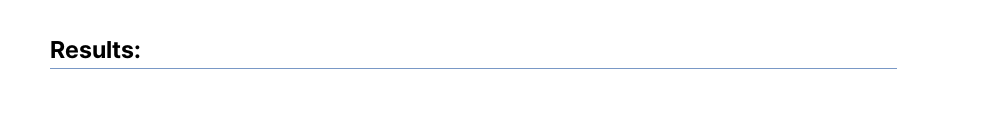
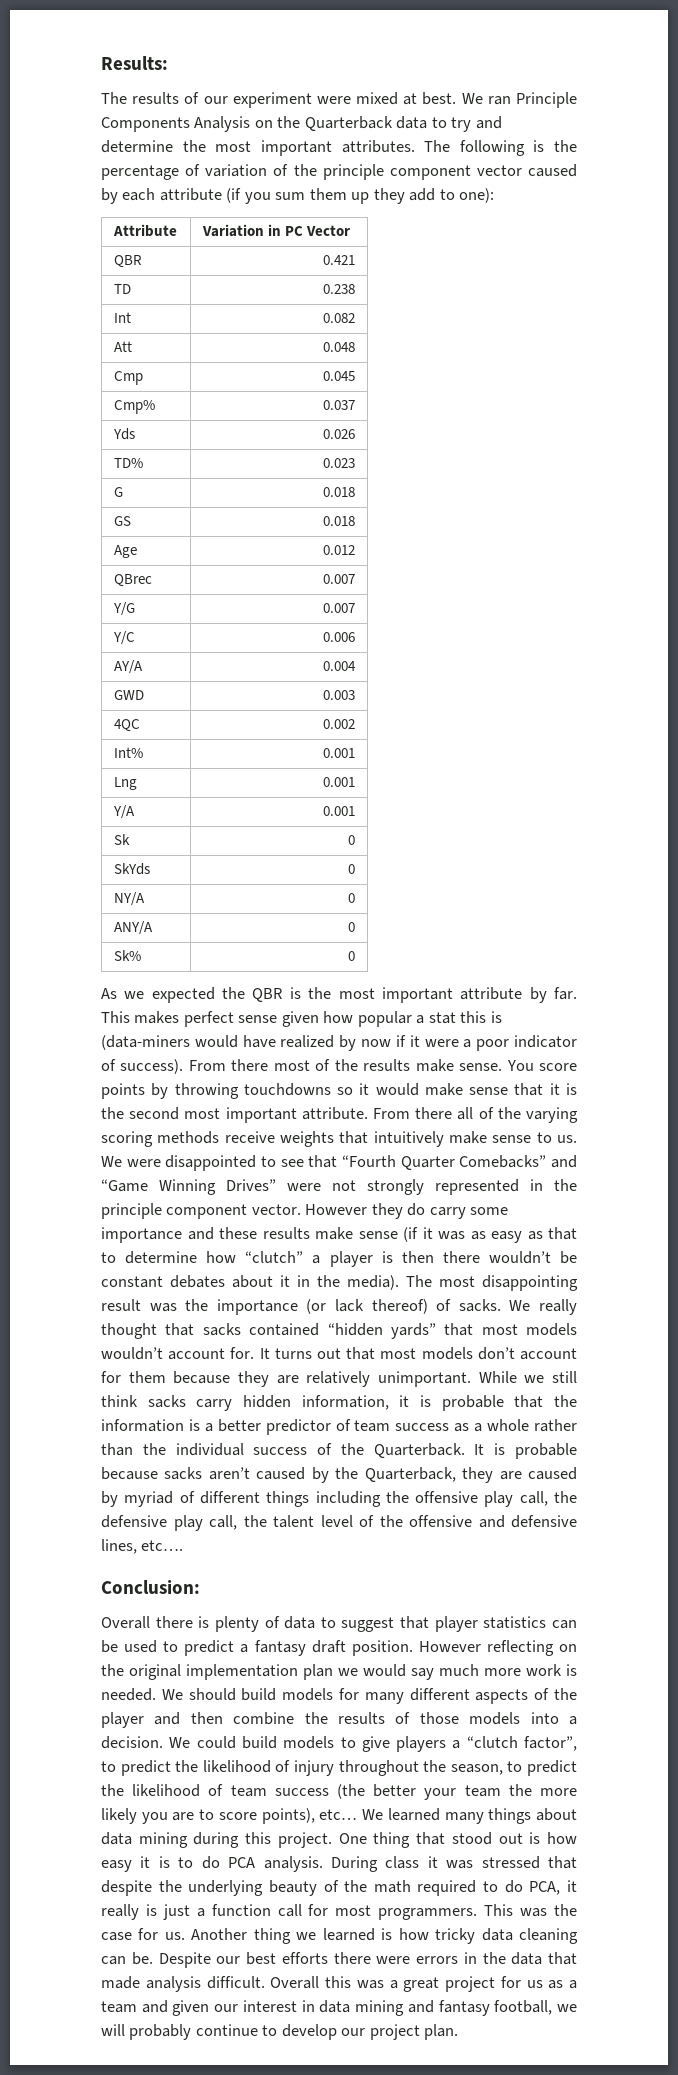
(141, 50) none -> [101,92,577,108] [101,116,502,132] [101,140,577,156] [101,164,577,180] [101,188,495,204] [112,224,177,237] [201,224,350,237] [113,255,142,268] [323,255,356,265] [113,284,131,294] [323,284,356,294] [113,312,131,323] [323,313,356,323] [113,341,132,352] [323,342,356,352] [113,371,143,385] [323,371,356,381] [113,400,155,414] [323,400,356,410] [112,428,135,440] [323,429,356,439] [113,458,143,468] [323,458,356,468] [113,487,123,497] [323,487,356,497] [113,516,131,526] [323,516,356,526] [113,545,137,558] [323,545,356,555] [113,574,152,587] [323,574,356,584] [112,602,135,616] [323,603,356,613] [112,631,135,645] [323,632,356,642] [113,660,143,674] [323,661,357,671] [113,690,144,700] [323,690,356,700] [113,719,140,732] [323,719,356,729] [113,747,143,758] [323,748,356,758] [113,777,137,790] [323,777,356,787] [112,805,135,819] [323,806,356,816] [113,834,130,845] [348,835,356,845] [113,863,150,875] [348,864,356,874] [113,892,145,906] [348,893,356,903] [113,921,153,935] [348,922,356,932] [113,950,141,961] [348,951,356,961] [101,987,577,1003] [101,1011,502,1027] [101,1035,577,1051] [101,1059,577,1074] [101,1083,577,1099] [101,1107,578,1123] [101,1131,577,1147] [101,1155,577,1171] [101,1179,577,1195] [101,1203,509,1219] [101,1227,577,1243] [101,1251,578,1267] [101,1275,578,1291] [101,1299,578,1315] [101,1323,577,1339] [101,1347,577,1360] [101,1371,577,1387] [101,1395,577,1411] [101,1419,578,1435] [101,1443,577,1459] [101,1467,578,1483] [101,1491,578,1507] [101,1515,577,1531] [101,1539,184,1554] [101,1580,200,1594] [101,1616,577,1632] [101,1640,577,1656] [101,1664,577,1680] [101,1688,578,1704] [101,1712,577,1728] [101,1736,577,1752] [101,1760,578,1776] [101,1784,577,1800] [101,1808,578,1824] [101,1832,578,1848] [101,1856,578,1872] [101,1880,577,1896] [101,1904,578,1920] [101,1928,578,1944] [101,1952,577,1968] [101,1976,577,1992] [101,2000,577,2016] [101,2024,459,2040] // The results of our experiment were mixed at best. We ran Principle Components Analysis on the Quarterback data to try and determine the most important attributes. The following is the percentage of variation of the principle component vector caused by each attribute (if you sum them up they add to one): // Attribute | Variation in PC Vector // QBR | 0.421 // TD | 0.238 // Int | 0.082 // Att | 0.048 // Cmp | 0.045 // Cmp% | 0.037 // Yds | 0.026 // TD% | 0.023 // G | 0.018 // GS | 0.018 // Age | 0.012 // QBrec | 0.007 // Y/G | 0.007 // Y/C | 0.006 // AY/A | 0.004 // GWD | 0.003 // 4QC | 0.002 // Int% | 0.001 // Lng | 0.001 // Y/A | 0.001 // Sk | 0 // SkYds | 0 // NY/A | 0 // ANY/A | 0 // Sk% | 0 // As we expected the QBR is the most important attribute by far. This makes perfect sense given how popular a stat this is (data-miners would have realized by now if it were a poor indicator of success). From there most of the results make sense. You score points by throwing touchdowns so it would make sense that it is the second most important attribute. From there all of the varying scoring methods receive weights that intuitively make sense to us. We were disappointed to see that “Fourth Quarter Comebacks” and “Game Winning Drives” were not strongly represented in the principle component vector. However they do carry some importance and these results make sense (if it was as easy as that to determine how “clutch” a player is then there wouldn’t be constant debates about it in the media). The most disappointing result was the importance (or lack thereof) of sacks. We really thought that sacks contained “hidden yards” that most models wouldn’t account for. It turns out that most models don’t account for them because they are relatively unimportant. While we still think sacks carry hidden information, it is probable that the information is a better predictor of team success as a whole rather than the individual success of the Quarterback. It is probable because sacks aren’t caused by the Quarterback, they are caused by myriad of different things including the offensive play call, the defensive play call, the talent level of the offensive and defensive lines, etc…. // Conclusion: // Overall there is plenty of data to suggest that player statistics can be used to predict a fantasy draft position. However reflecting on the original implementation plan we would say much more work is needed. We should build models for many different aspects of the player and then combine the results of those models into a decision. We could build models to give players a “clutch factor”, to predict the likelihood of injury throughout the season, to predict the likelihood of team success (the better your team the more likely you are to score points), etc… We learned many things about data mining during this project. One thing that stood out is how easy it is to do PCA analysis. During class it was stressed that despite the underlying beauty of the math required to do PCA, it really is just a function call for most programmers. This was the case for us. Another thing we learned is how tricky data cleaning can be. Despite our best efforts there were errors in the data that made analysis difficult. Overall this was a great project for us as a team and given our interest in data mining and fantasy football, we will probably continue to develop our project plan.

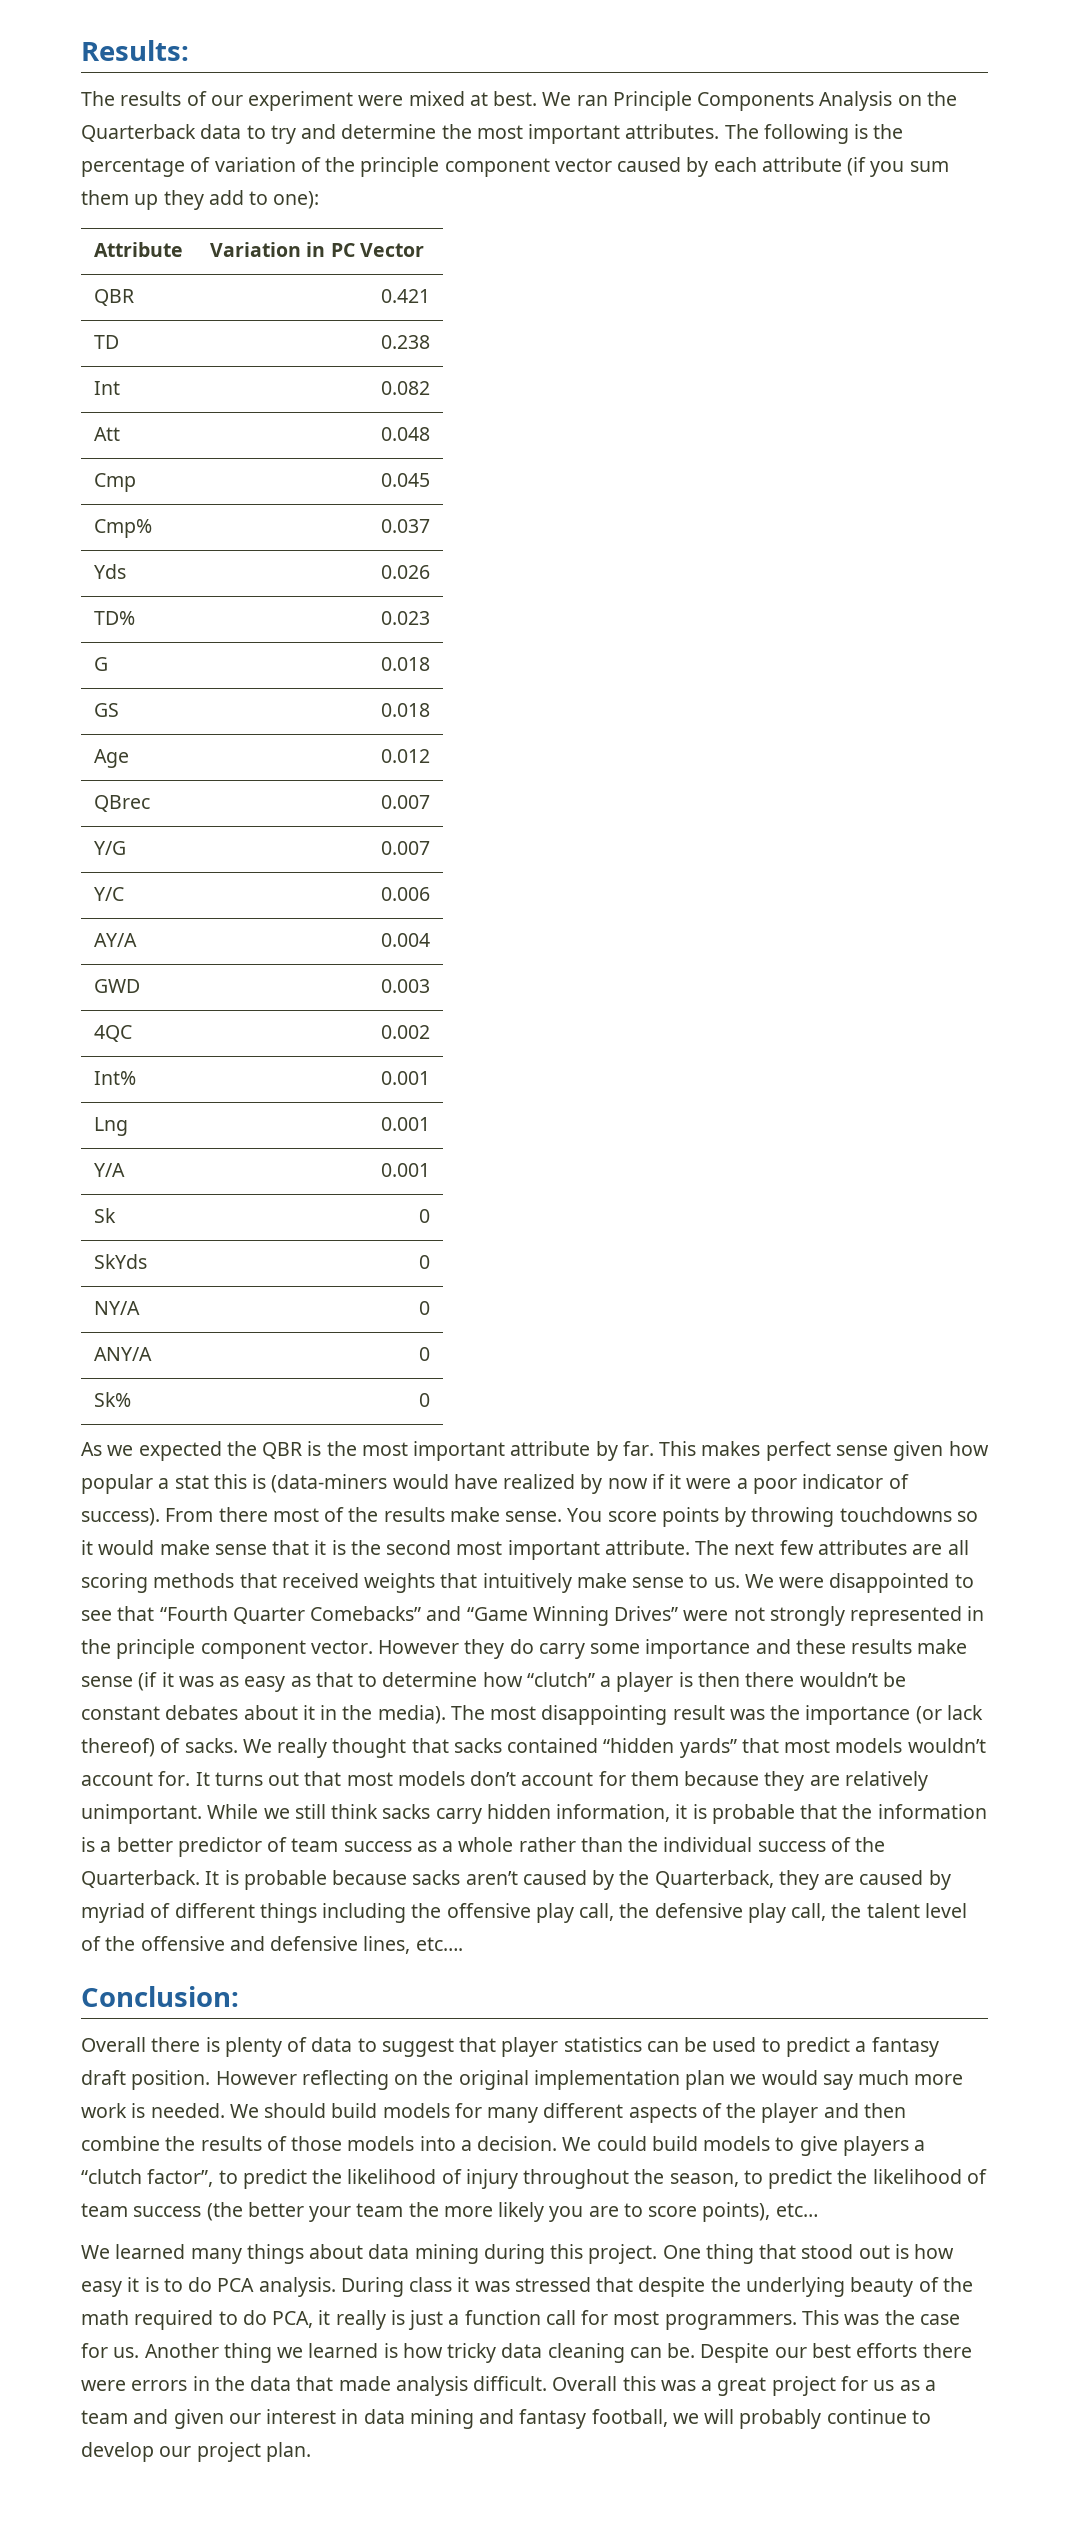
[373,1107,578,1123] [101,1131,275,1147] From there all of the varying scoring methods receive -> [695,1540,969,1555] [81,1573,359,1593] The next few attributes are all scoring methods that received
(358, 1814) none -> (818, 2210) //

